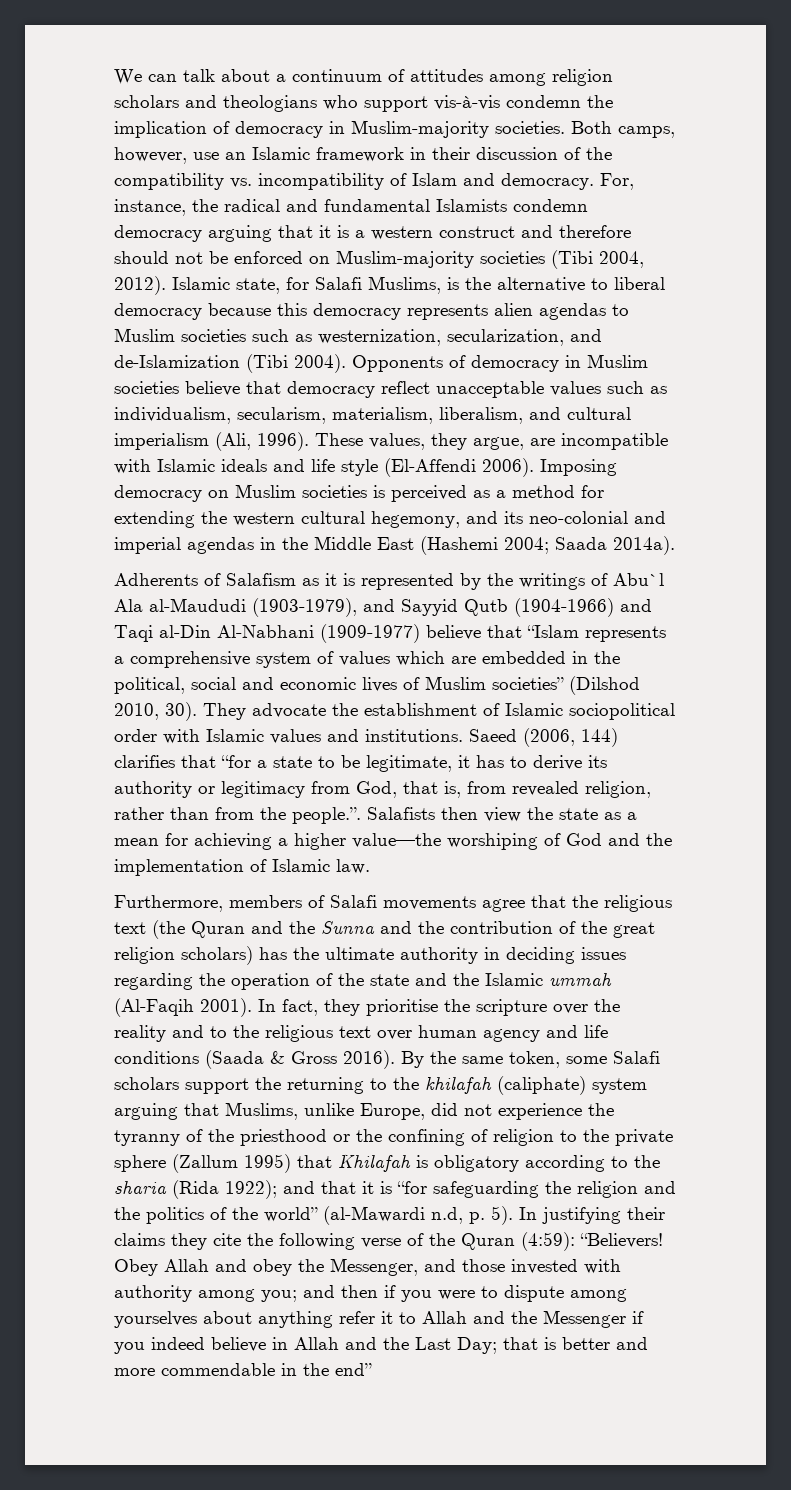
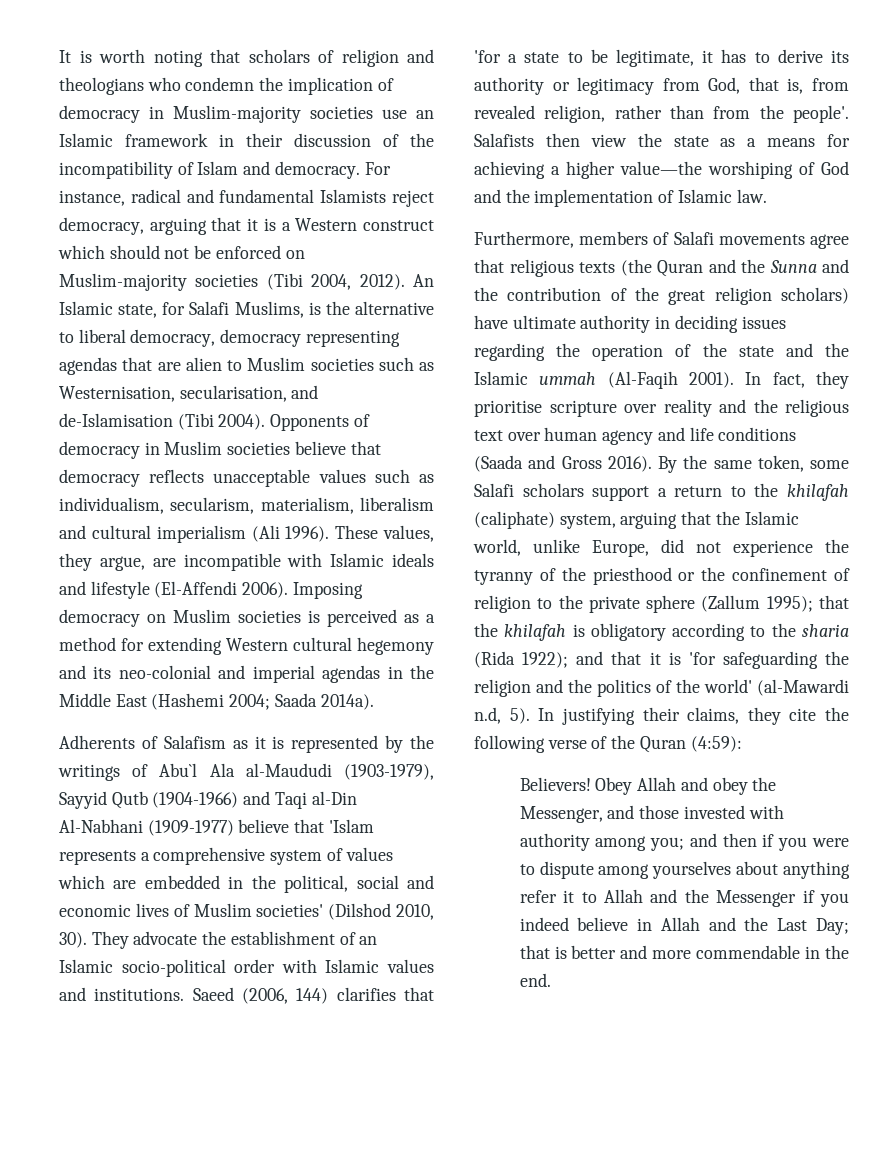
[114,69,613,86] [114,95,179,108] We can talk about a continuum of attitudes among religion scholars -> [59,49,399,67] It is worth noting that scholars of religion
[364,95,500,112] support vis-à-vis -> (181, 84) none
[495,121,675,138] [114,147,187,164] societies. Both camps, however, -> [310,106,373,119] societies
[114,173,252,190] compatibility vs. -> (434, 140) none
[600,173,634,190] [114,199,218,216] For, instance, the -> [364,162,391,175] [59,190,125,206] For instance,
[513,199,588,212] [114,225,202,242] condemn democracy -> [392,190,434,207] [59,217,144,235] reject democracy,
[371,225,631,240] western construct and therefore -> [295,218,435,231] [58,245,105,259] Western construct which
(166, 285) none -> [413,274,434,287] An
[114,303,606,320] democracy because this democracy represents alien agendas -> [130,329,400,347] [59,357,222,375] democracy, democracy representing agendas that are alien
[318,329,602,346] [114,355,240,368] westernization, secularization, and de-Islamization -> [59,385,319,402] [59,413,173,427] Westernisation, secularisation, and de-Islamisation
[381,381,430,394] reflect -> [149,469,205,483] reflects
[439,407,523,424] liberalism, -> [360,497,435,511] liberalism
[215,432,251,451] (Ali, -> [251,525,280,542] (Ali
[311,459,378,476] life style -> [90,581,150,599] lifestyle
[201,511,460,528] the western cultural hegemony, -> [226,637,434,655] Western cultural hegemony
[363,599,395,612] and -> (434, 772) none
[527,625,579,638] “Islam -> [328,819,374,833] 'Islam
[492,677,564,690] societies” -> [256,904,324,917] societies'
[505,703,675,720] Islamic sociopolitical -> [359,936,378,945] [59,959,226,977] an Islamic socio-political
[221,755,251,768] “for -> [474,50,501,63] 'for
[292,807,361,824] people.”. -> [793,105,849,123] people'.
[114,838,159,846] mean -> [767,138,816,147] means
[572,895,672,912] [114,922,146,934] the religious text -> [509,259,615,277] religious texts
[259,947,319,960] has the -> [474,315,508,329] have
[444,999,470,1012] the -> (542, 408) none
[594,999,620,1012] the -> (657, 408) none
[210,1026,227,1038] to -> (746, 406) none
[270,1051,285,1064] & -> [528,455,556,469] and
[255,1077,364,1094] the returning -> [657,486,723,497] a return
[592,1078,647,1094] [114,1102,298,1120] system arguing that Muslims, -> [559,511,799,529] [473,539,521,556] system, arguing that the Islamic world,
[388,1129,465,1146] confining -> [732,568,828,581] confinement
[244,1154,411,1173] 1995) that Khilafah -> [766,595,849,612] [474,623,567,641] 1995); that the khilafah
[397,1181,427,1194] “for -> [688,652,716,665] 'for
[264,1207,318,1222] world” -> [704,679,752,693] world'
[469,1212,485,1224] p. -> (501, 715) none
[114,1233,165,1246] claims -> [687,707,740,724] claims,
[580,1233,663,1248] “Believers! -> [519,777,591,791] // Believers!
[335,1363,372,1376] end” -> [519,973,551,987] end.

